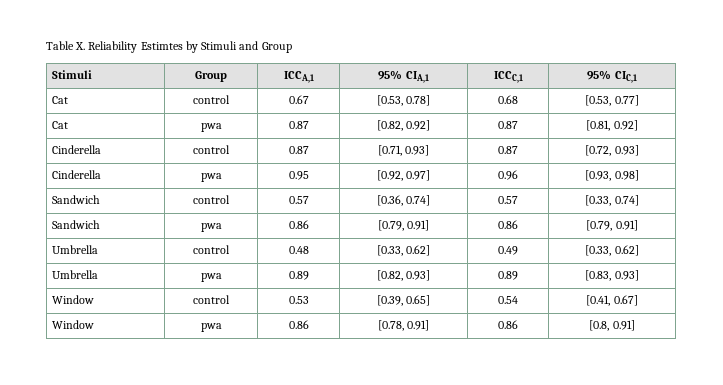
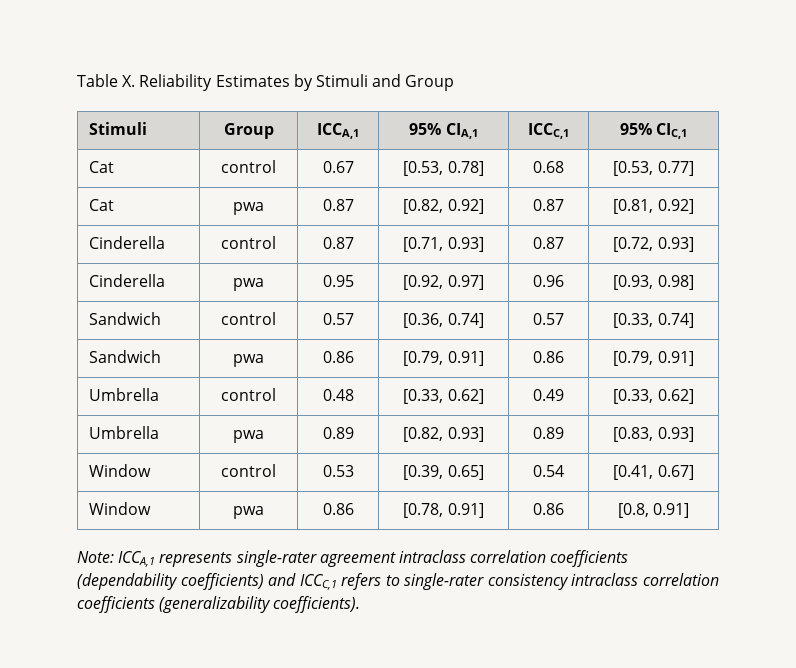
[140,42,183,50] Estimtes -> [215,75,290,87] Estimates
(635, 325) none -> [77,550,629,567] [77,573,719,590] [77,596,361,613] // Note: ICCA,1 represents single-rater agreement intraclass correlation coefficients (dependability coefficients) and ICCC,1 refers to single-rater consistency intraclass correlation coefficients (generalizability coefficients).

